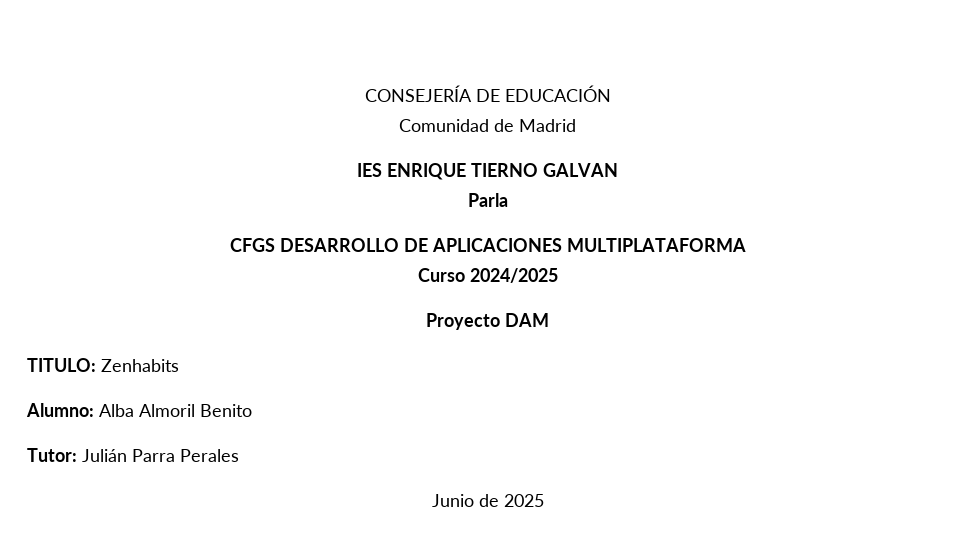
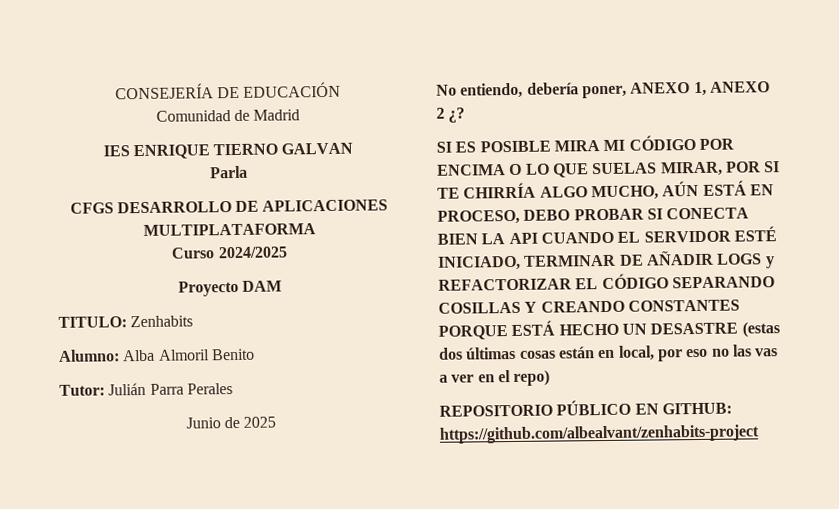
(544, 500) none -> [436,81,770,99] [436,107,466,123] [436,135,734,153] [437,161,781,178] [437,180,774,201] [437,207,750,225] [437,226,777,245] [438,250,775,271] [438,273,775,291] [438,299,740,314] [438,320,780,340] [439,344,779,362] [439,369,551,386] [439,399,732,417] [439,424,760,444] // No entiendo, debería poner, ANEXO 1, ANEXO 2 ¿? // SI ES POSIBLE MIRA MI CÓDIGO POR ENCIMA O LO QUE SUELAS MIRAR, POR SI TE CHIRRÍA ALGO MUCHO, AÚN ESTÁ EN PROCESO, DEBO PROBAR SI CONECTA BIEN LA API CUANDO EL SERVIDOR ESTÉ INICIADO, TERMINAR DE AÑADIR LOGS y REFACTORIZAR EL CÓDIGO SEPARANDO COSILLAS Y CREANDO CONSTANTES PORQUE ESTÁ HECHO UN DESASTRE (estas dos últimas cosas están en local, por eso no las vas a ver en el repo) // REPOSITORIO PÚBLICO EN GITHUB: https://github.com/albealvant/zenhabits-project

